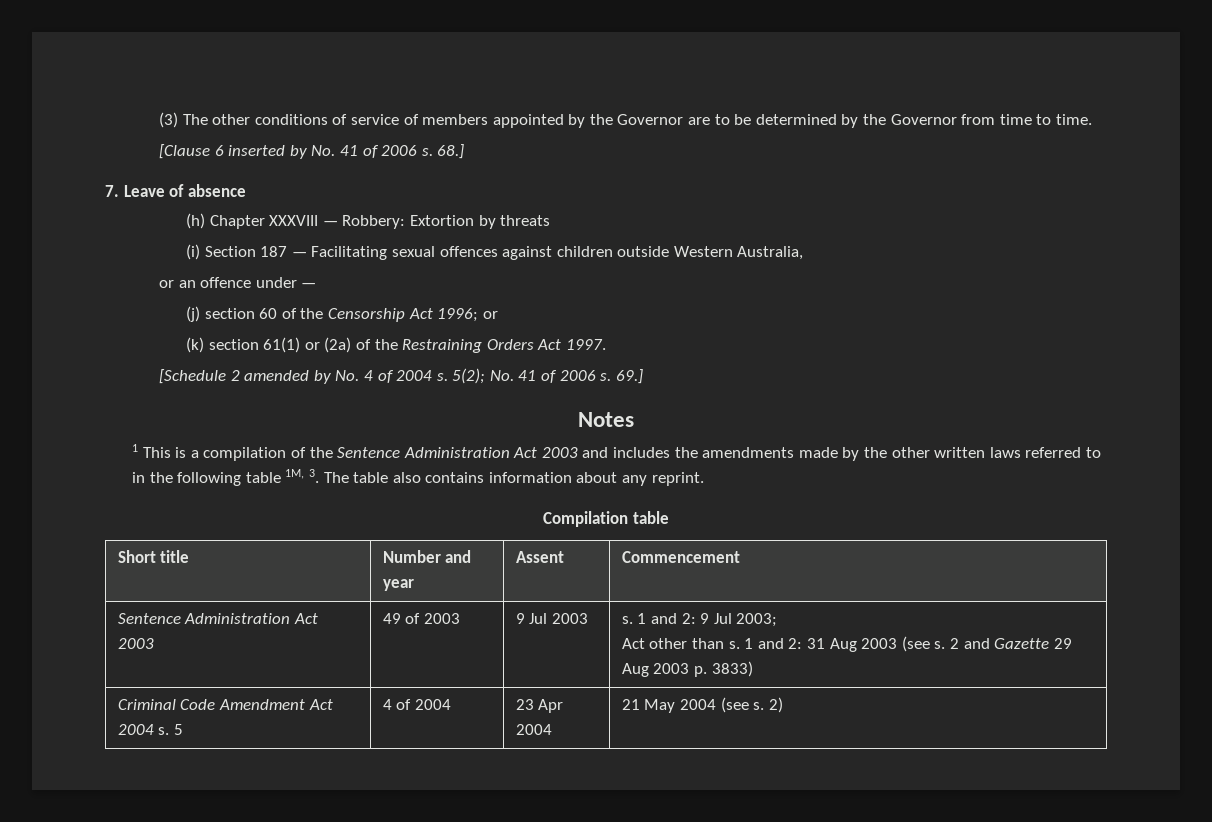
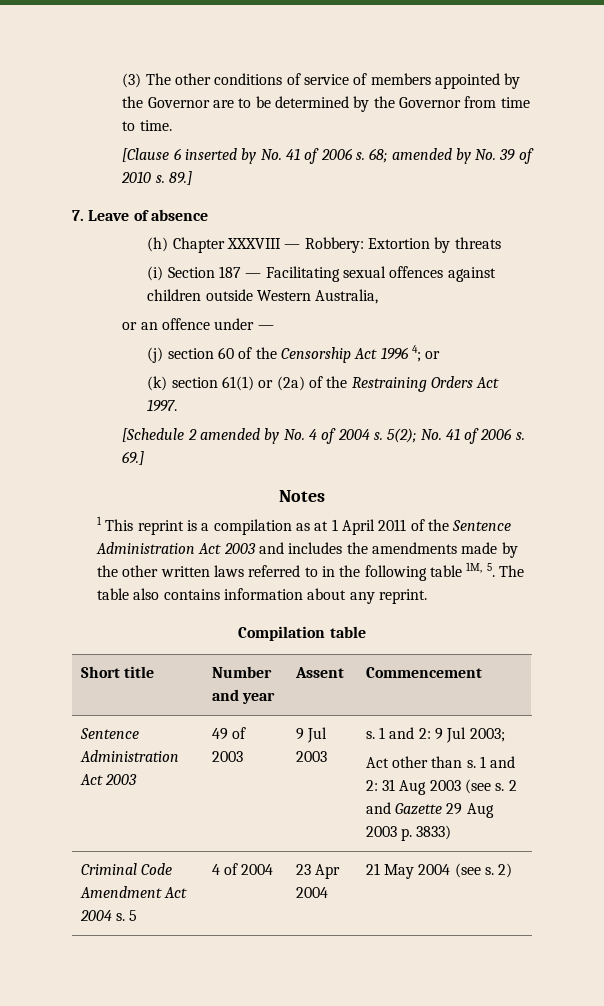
[437,144,465,159] 68.] -> [369,148,534,164] [121,171,192,185] 68; amended by No. 39 of 2010 s. 89.]
[437,308,479,322] 1996; -> [380,345,422,362] 1996 4;
(171, 452) none -> [137,520,184,535] reprint
(287, 454) none -> [296,519,407,535] as at 1 April 2011
[308,469,319,483] 3. -> [486,563,495,577] 5.

